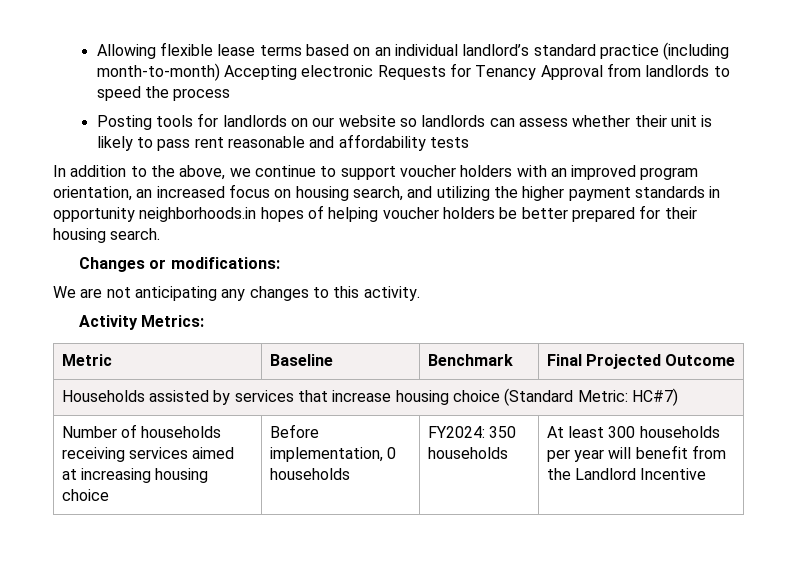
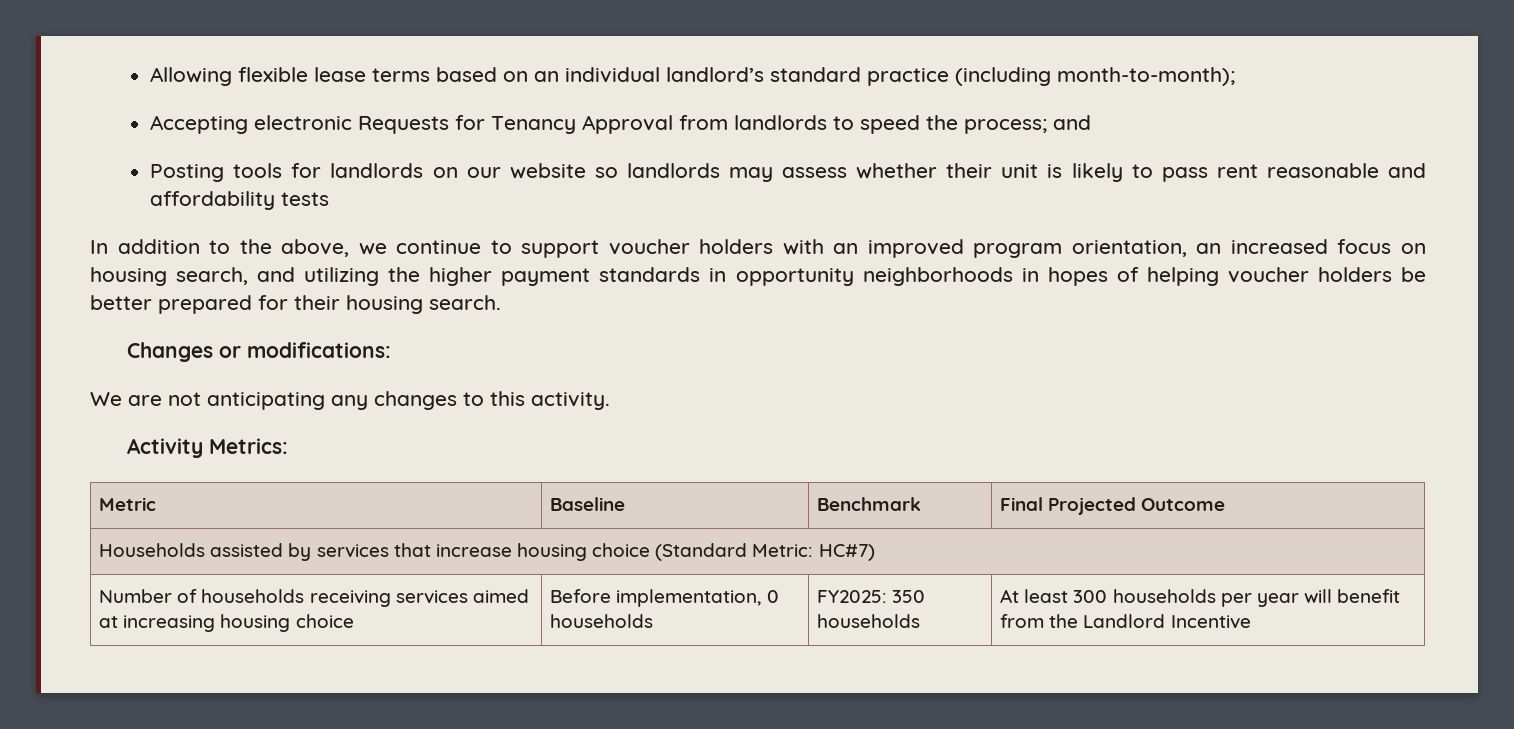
[96,63,220,81] month-to-month) -> [1057,67,1236,86] month-to-month); //
[173,88,231,101] process -> [964,115,1092,134] process; and
[489,118,515,127] can -> [728,167,773,182] may
[139,207,257,222] neighborhoods.in -> [862,267,1039,286] neighborhoods in
[427,426,485,438] FY2024: -> [817,590,888,603] FY2025:

